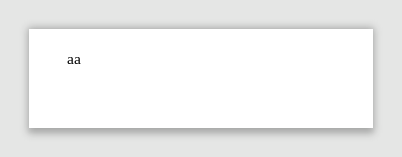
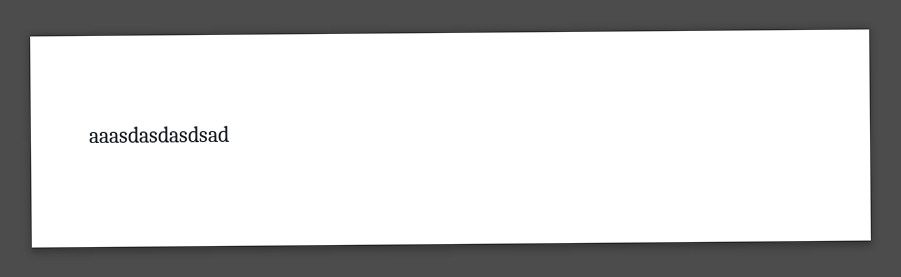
[67,57,81,64] aa -> [88,125,230,144] aaasdasdasdsad

